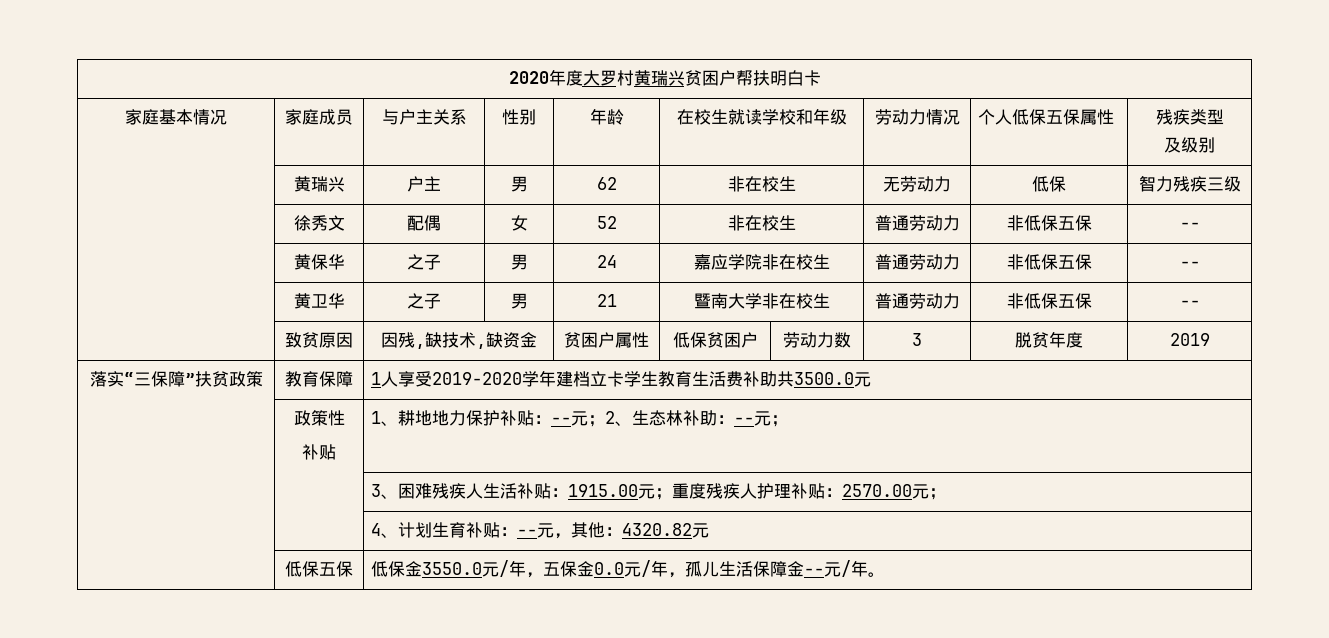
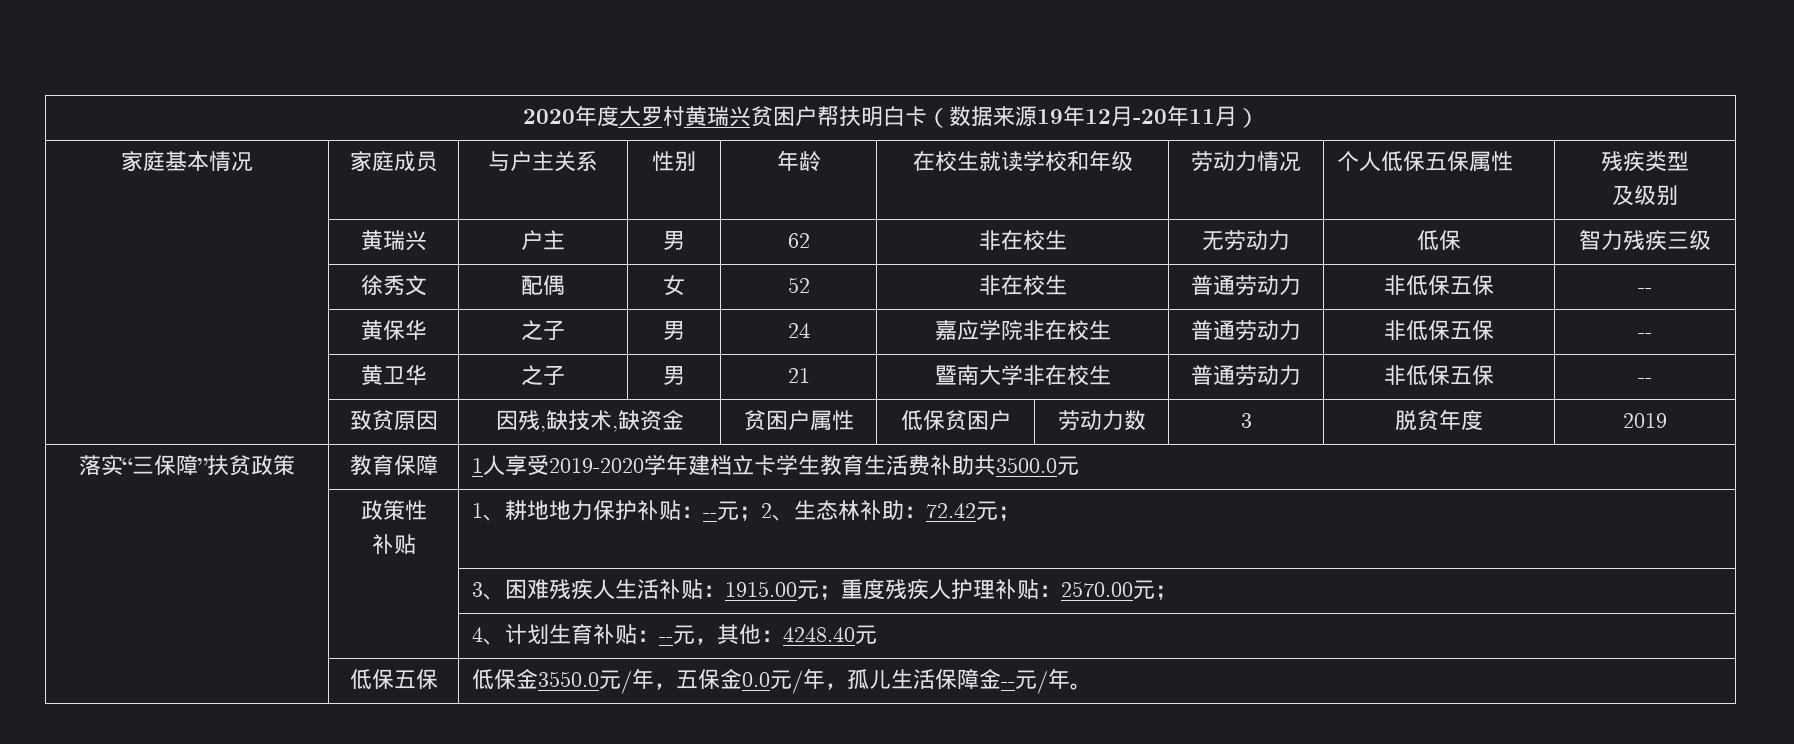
(821, 78) none -> [926,105,1259,128] （数据来源19年12月-20年11月）
[733,417,754,424] -- -> [926,503,977,518] 72.42
[621,523,692,536] 4320.82 -> [783,627,856,642] 4248.40

